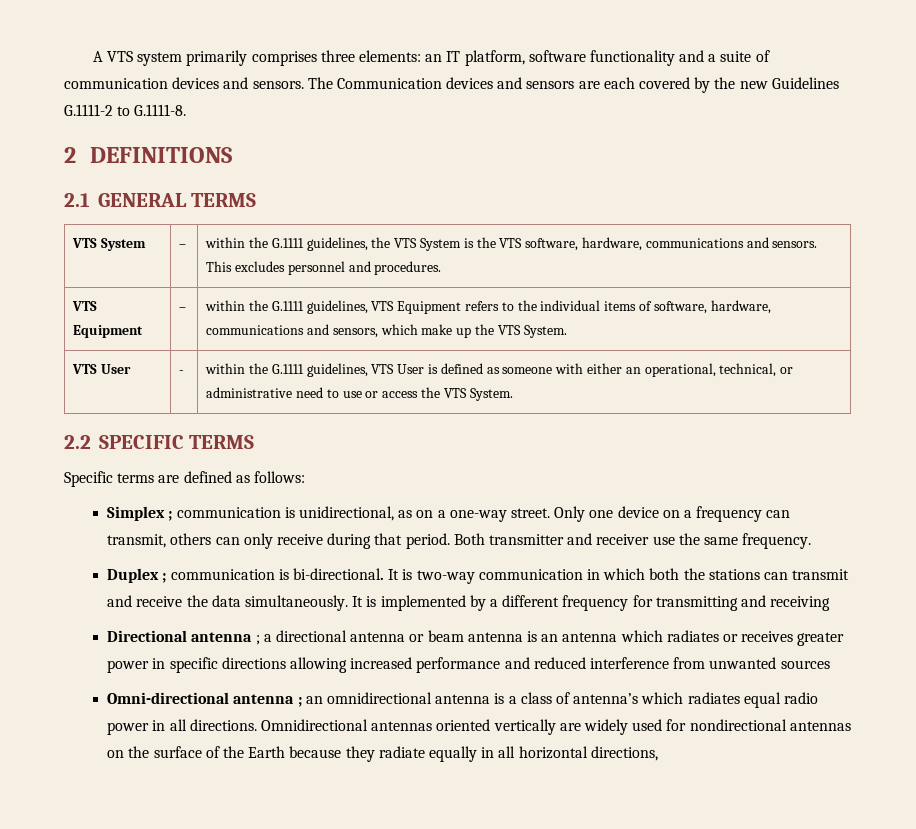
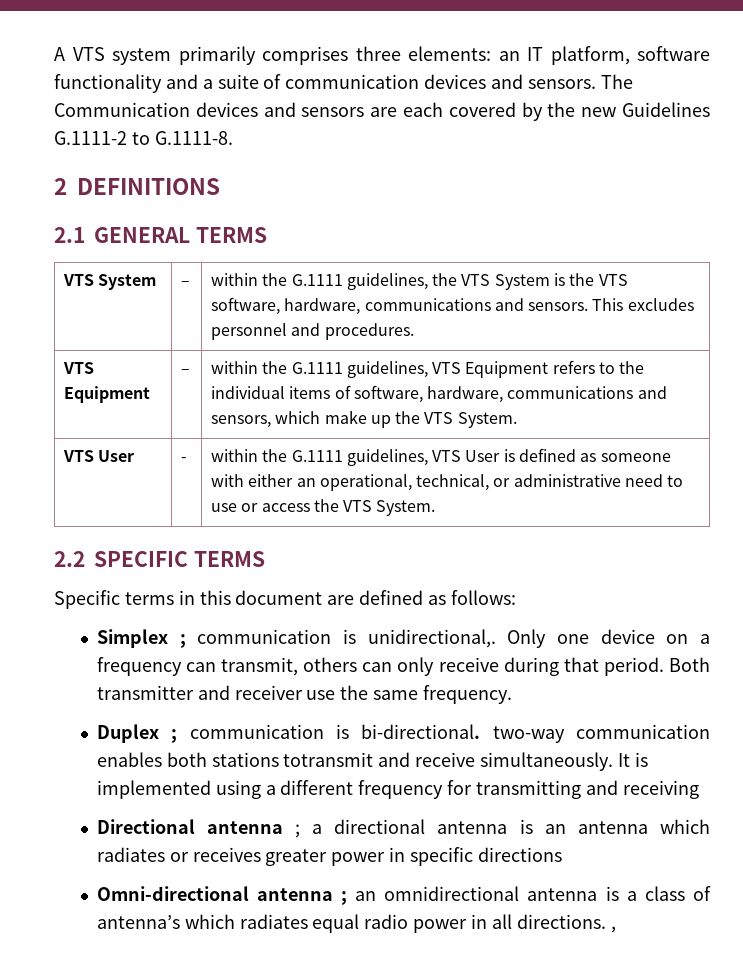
(155, 478) none -> [178,590,323,605] in this document
[299,506,550,522] unidirectional, as on a one-way street. -> [367,629,496,648] unidirectional,.
[388,568,850,584] [107,595,241,607] It is two-way communication in which both the stations can transmit and receive the data -> [492,724,710,743] [96,752,476,767] two-way communication enables both stations totransmit and receive
[469,595,486,611] by -> [215,780,261,799] using
[409,630,523,642] or beam antenna -> (508, 827) none
[290,657,830,673] allowing increased performance and reduced interference from unwanted sources -> (562, 854) none
[261,719,851,735] [107,746,658,762] Omnidirectional antennas oriented vertically are widely used for nondirectional antennas on the surface of the Earth because they radiate equally in all horizontal directions, -> [610,926,616,933] ,

